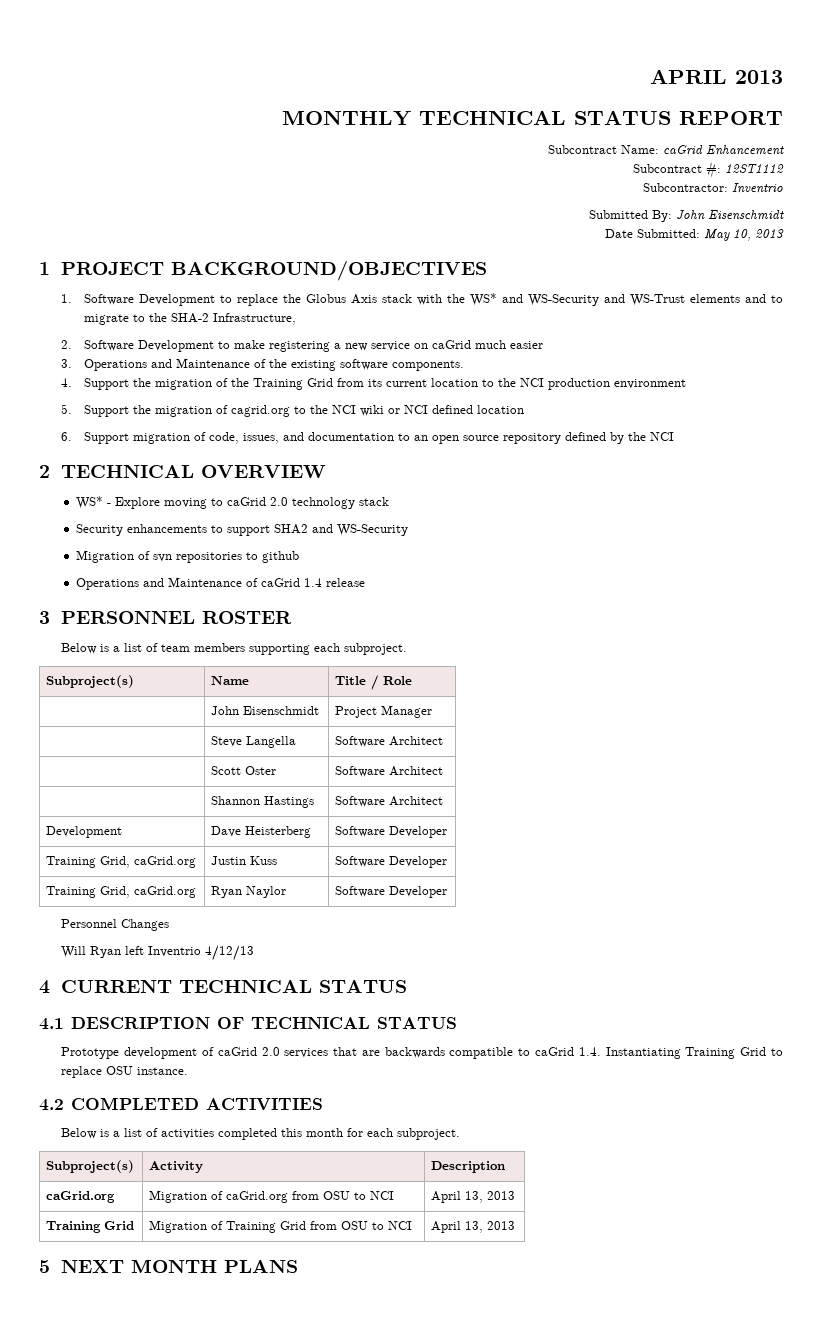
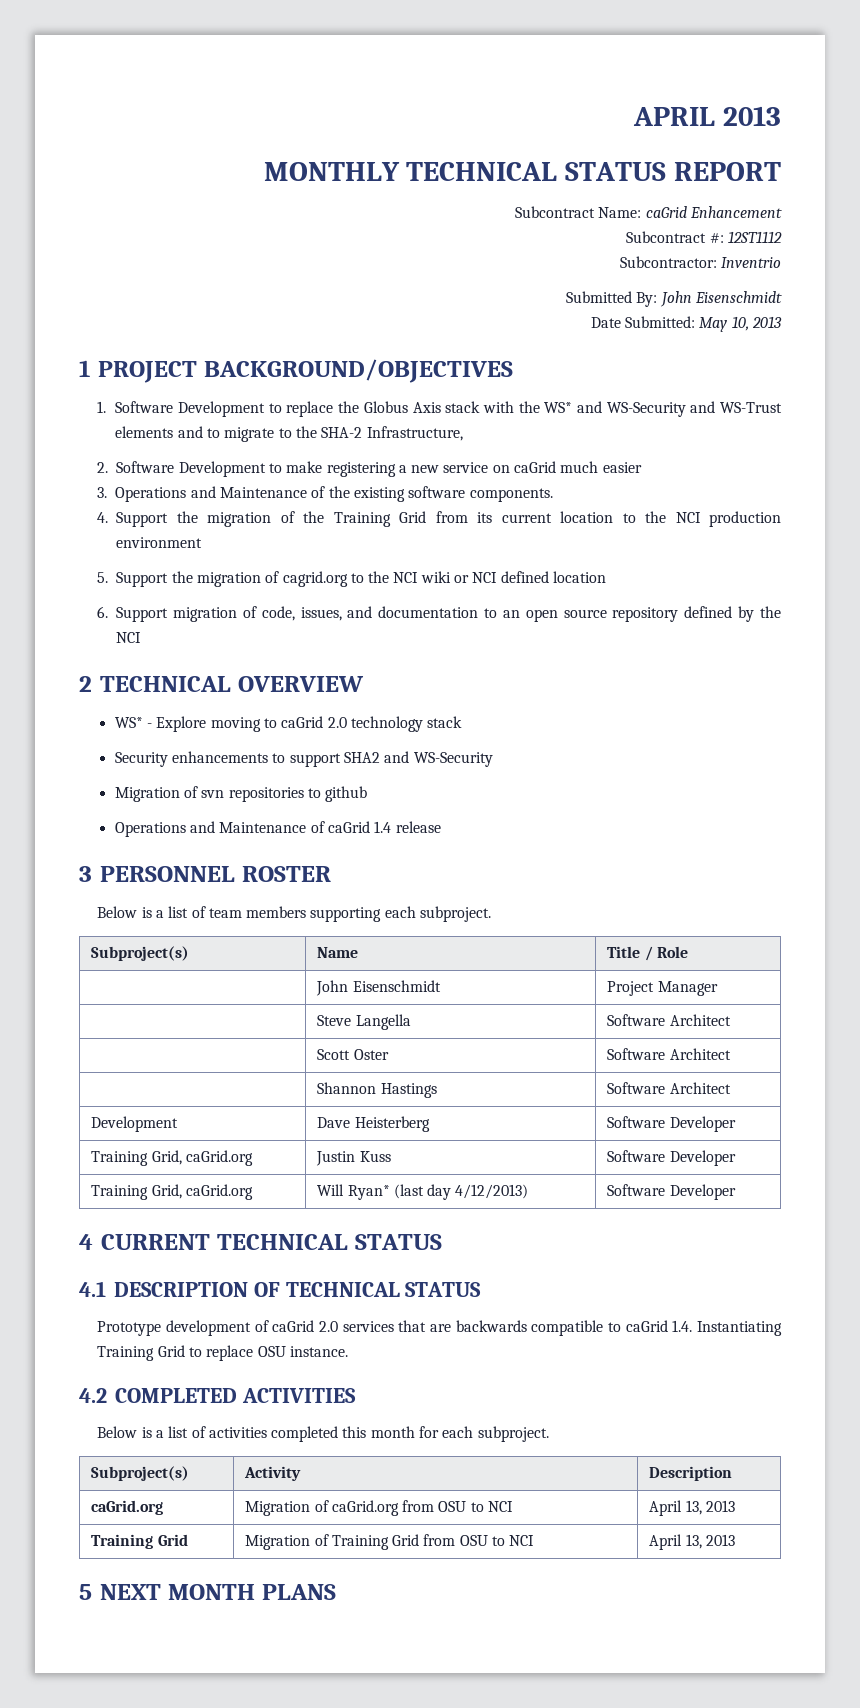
[210,886,286,898] [334,886,447,898] [61,919,170,931] [61,945,255,961] Ryan Naylor | Software Developer // Personnel Changes // Will Ryan left Inventrio 4/12/13 -> [317,1184,529,1200] [607,1184,736,1200] Will Ryan* (last day 4/12/2013) | Software Developer

